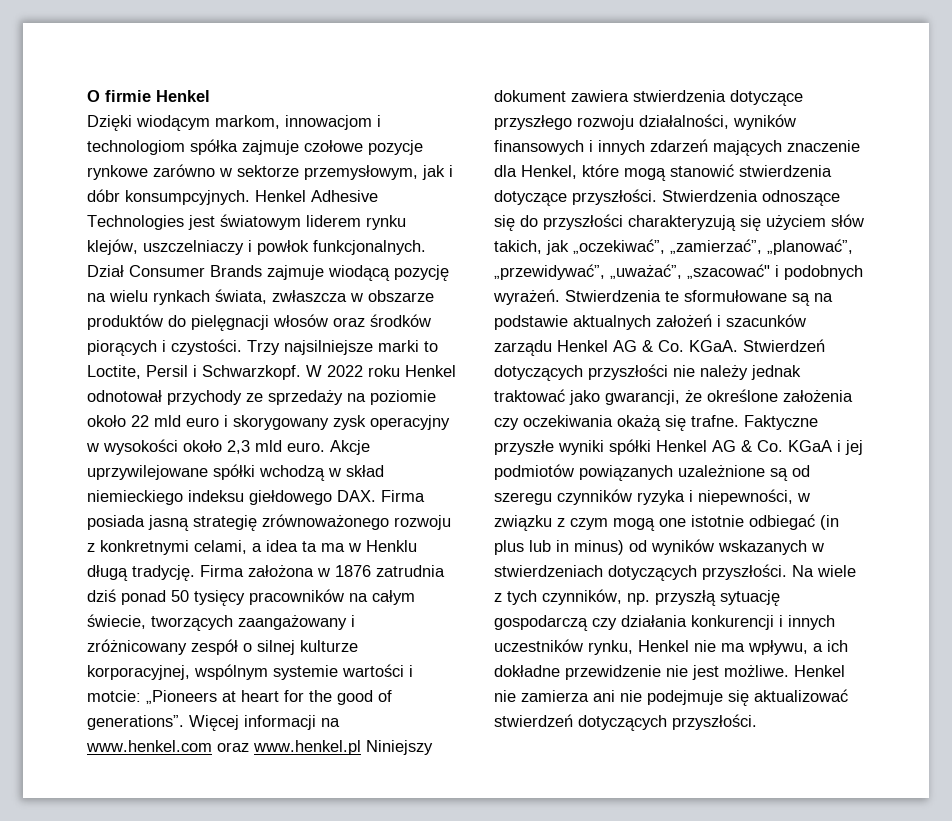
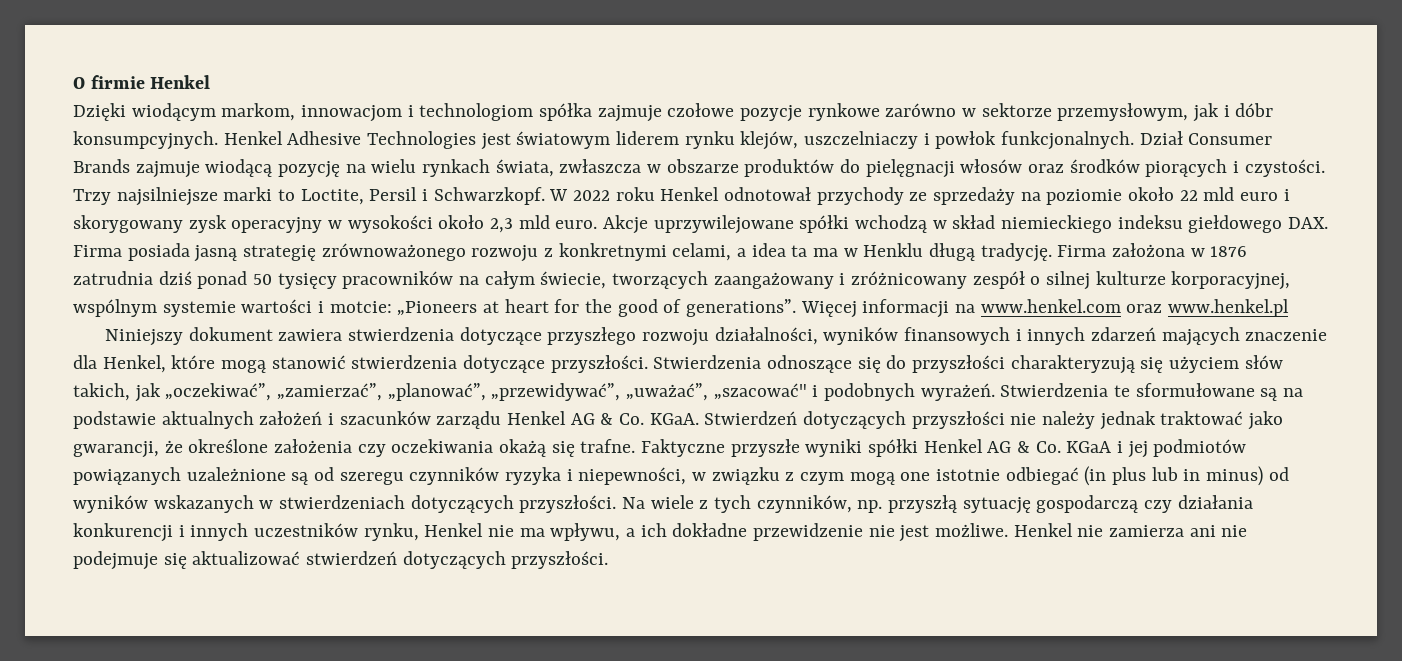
(361, 747) none -> (1290, 308) //

